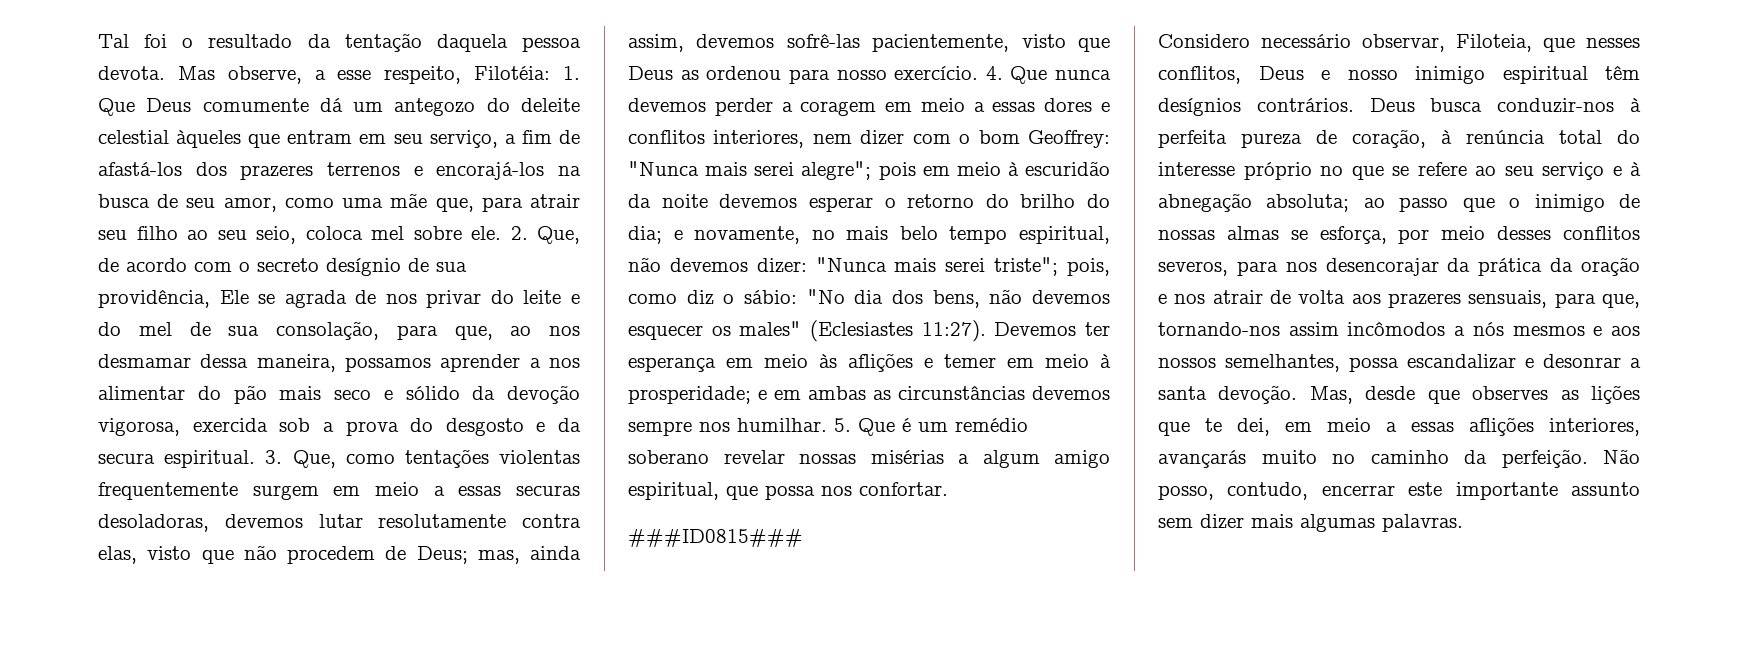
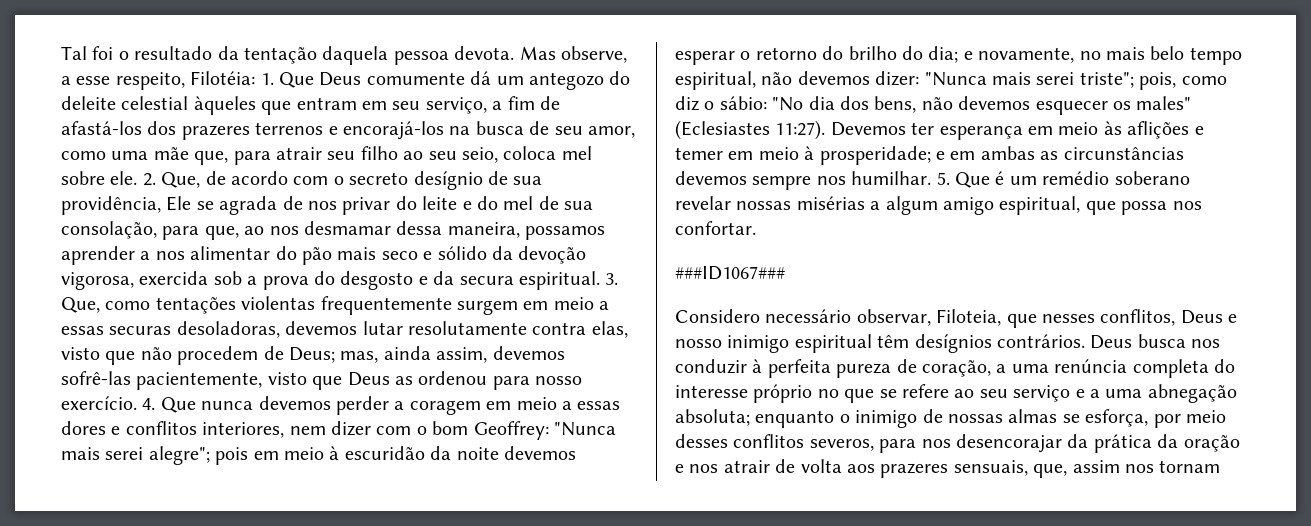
[628,528,803,548] ###ID0815### -> [675,266,785,280] ###ID1067###
[1497,98,1615,113] conduzir-nos -> [1191,339,1221,348] [675,359,747,374] nos conduzir
[1441,130,1602,144] à renúncia total -> [996,359,1209,378] a uma renúncia completa
[1630,162,1641,176] [1158,193,1495,212] à abnegação absoluta; ao passo que -> [1090,384,1237,403] [675,409,835,428] a uma abnegação absoluta; enquanto
[1554,293,1640,308] [1158,321,1640,336] [1158,354,1641,372] [1158,385,1640,404] [1158,417,1640,436] [1158,449,1640,468] [1158,482,1640,500] [1158,514,1463,532] para que, tornando-nos assim incômodos a nós mesmos e aos nossos semelhantes, possa escandalizar e desonrar a santa devoção. Mas, desde que observes as lições que te dei, em meio a essas aflições interiores, avançarás muito no caminho da perfeição. Não posso, contudo, encerrar este importante assunto sem dizer mais algumas palavras. -> [1033,460,1221,478] que, assim nos tornam

